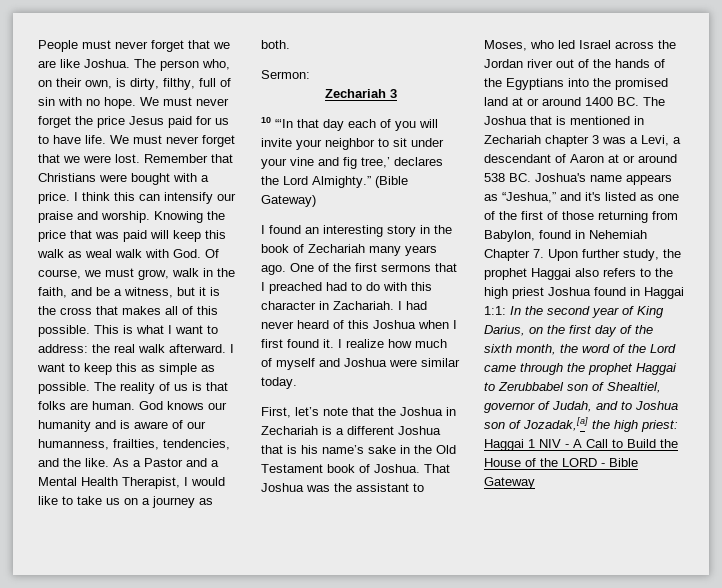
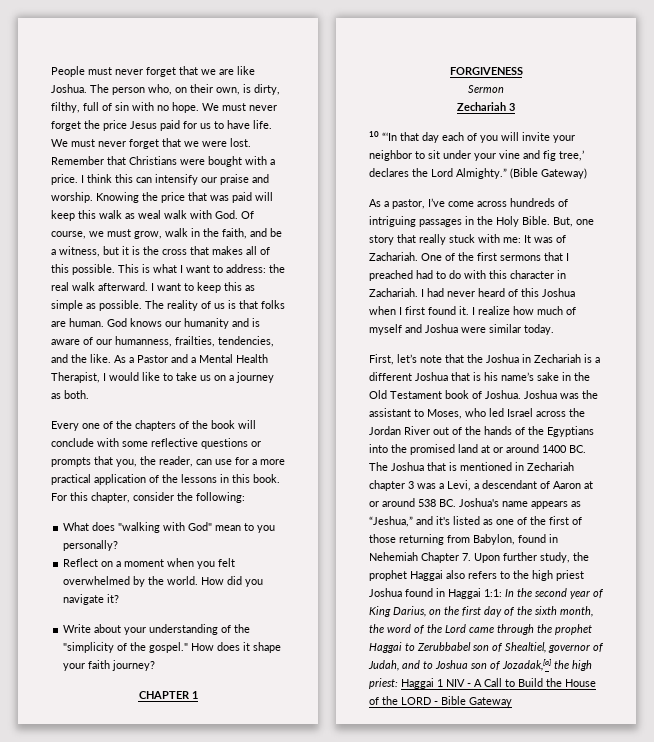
[261,70,310,79] Sermon: -> [51,420,256,431] [51,438,261,449] [51,456,285,467] [51,474,280,485] [51,492,245,503] [63,522,276,533] [63,540,119,551] [63,558,236,569] [63,576,264,587] [63,594,120,605] [63,624,251,635] [63,642,282,653] [63,660,156,671] [138,691,198,699] [449,67,523,75] [468,85,504,93] Every one of the chapters of the book will conclude with some reflective questions or prompts that you, the reader, can use for a more practical application of the lessons in this book. For this chapter, consider the following: // What does "walking with God" mean to you personally? // Reflect on a moment when you felt overwhelmed by the world. How did you navigate it? // Write about your understanding of the "simplicity of the gospel." How does it shape your faith journey? // CHAPTER 1 // FORGIVENESS // Sermon
[261,225,452,237] [261,244,437,256] [261,265,286,275] I found an interesting story in the book of Zechariah many years ago. -> [369,198,568,209] [369,216,594,227] [369,234,566,245] [369,252,418,261] As a pastor, I’ve come across hundreds of intriguing passages in the Holy Bible. But, one story that really stuck with me: It was of Zachariah.
[424,464,450,473] That -> (521, 394) none
[527,59,553,68] river -> [404,426,430,435] River

